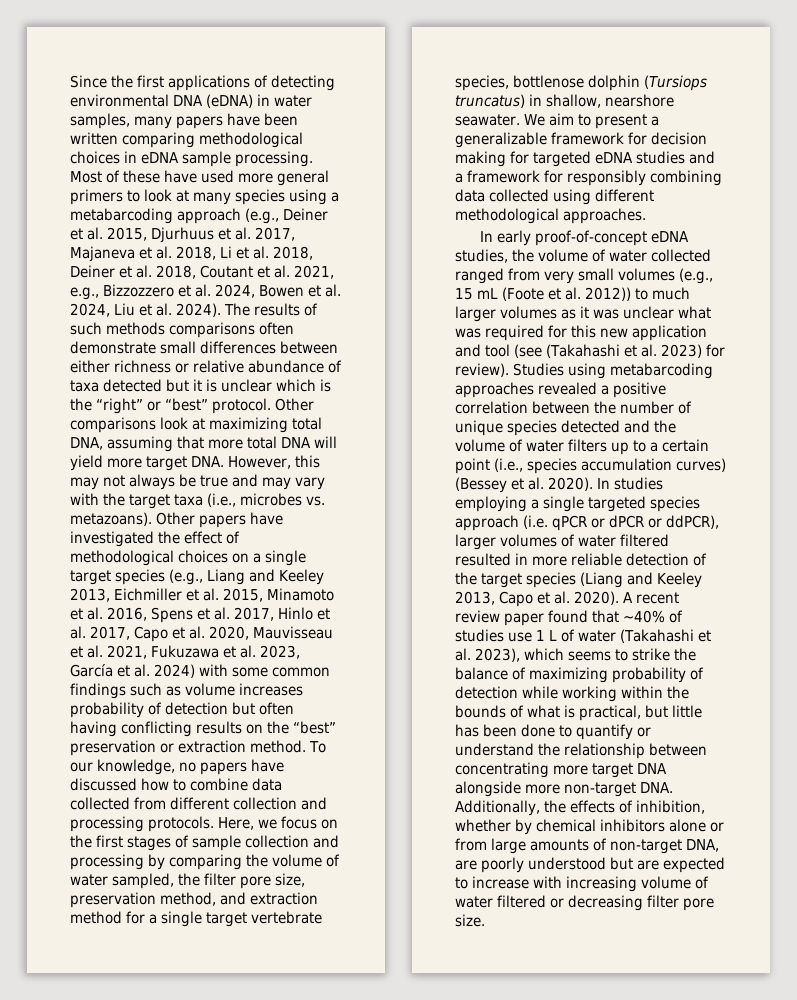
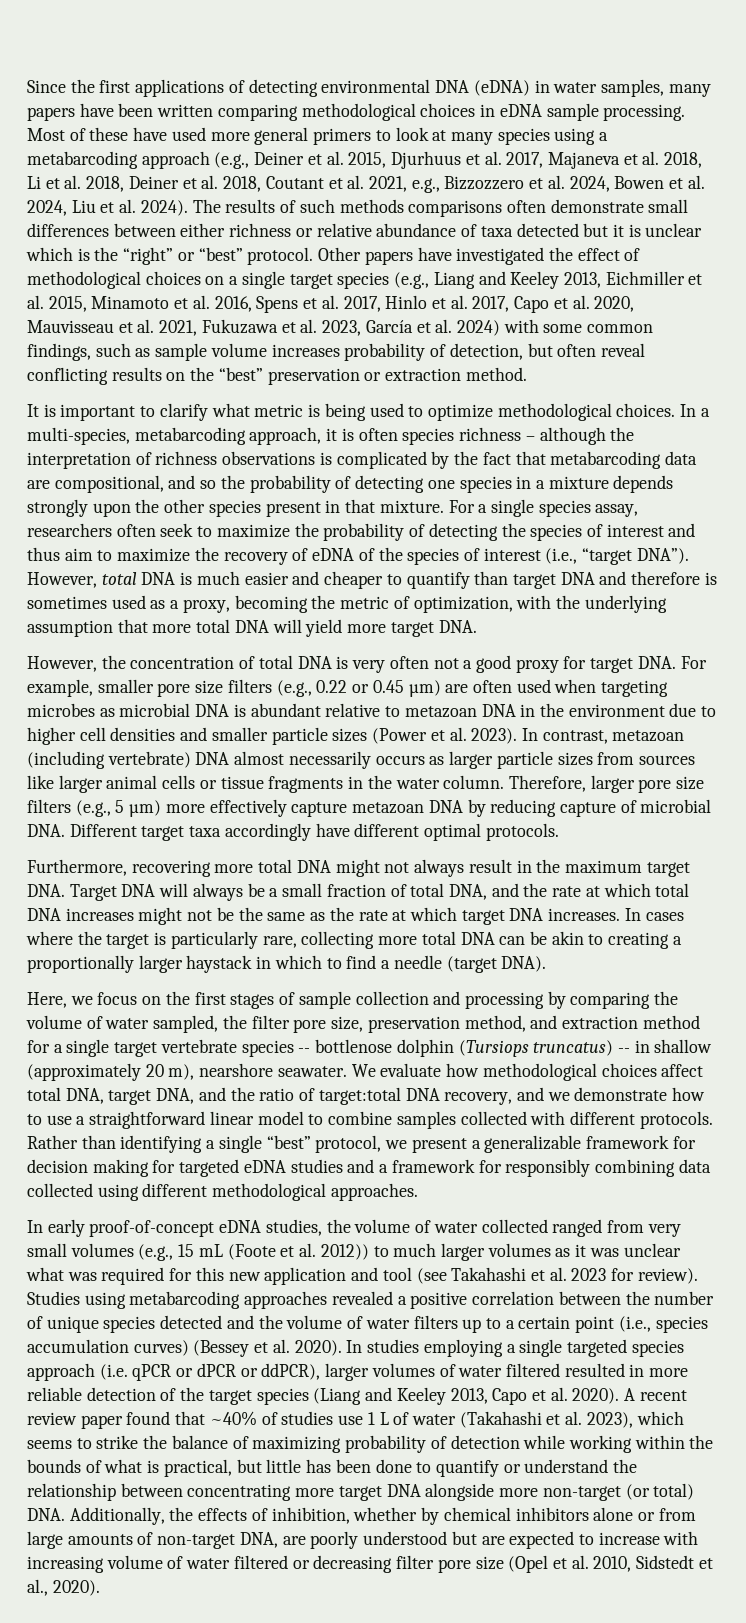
[70,417,323,433] [70,436,338,452] [70,455,321,471] [70,474,326,490] [70,493,326,509] [70,512,196,526] comparisons look at maximizing total DNA, assuming that more total DNA will yield more target DNA. However, this may not always be true and may vary with the target taxa (i.e., microbes vs. metazoans). Other -> (362, 254) none
[70,683,126,699] findings -> [27,343,91,361] findings,
(182, 691) none -> [155,343,208,361] sample
[165,702,229,715] detection -> [449,343,523,360] detection,
[70,721,117,737] having -> [600,343,645,357] reveal
[309,741,327,753] [70,759,285,775] [70,778,283,791] [70,797,328,810] [70,816,215,832] To our knowledge, no papers have discussed how to combine data collected from different collection and processing protocols. -> [27,403,710,421] [27,427,635,445] [27,451,697,469] [27,475,674,493] [27,499,639,517] [27,523,696,541] [27,547,689,565] [27,571,717,589] [27,595,667,613] [27,619,477,637] [27,655,707,673] [27,679,669,697] [27,703,717,718] [27,727,685,745] [27,751,695,769] [27,775,705,793] [27,799,712,817] [27,823,559,841] [27,859,690,877] [27,883,690,901] [27,907,684,925] [26,931,682,949] [27,955,547,973] // It is important to clarify what metric is being used to optimize methodological choices. In a multi-species, metabarcoding approach, it is often species richness – although the interpretation of richness observations is complicated by the fact that metabarcoding data are compositional, and so the probability of detecting one species in a mixture depends strongly upon the other species present in that mixture. For a single species assay, researchers often seek to maximize the probability of detecting the species of interest and thus aim to maximize the recovery of eDNA of the species of interest (i.e., “target DNA”). However, total DNA is much easier and cheaper to quantify than target DNA and therefore is sometimes used as a proxy, becoming the metric of optimization, with the underlying assumption that more total DNA will yield more target DNA. // However, the concentration of total DNA is very often not a good proxy for target DNA. For example, smaller pore size filters (e.g., 0.22 or 0.45 µm) are often used when targeting microbes as microbial DNA is abundant relative to metazoan DNA in the environment due to higher cell densities and smaller particle sizes (Power et al. 2023). In contrast, metazoan (including vertebrate) DNA almost necessarily occurs as larger particle sizes from sources like larger animal cells or tissue fragments in the water column. Therefore, larger pore size filters (e.g., 5 µm) more effectively capture metazoan DNA by reducing capture of microbial DNA. Different target taxa accordingly have different optimal protocols. // Furthermore, recovering more total DNA might not always result in the maximum target DNA. Target DNA will always be a small fraction of total DNA, and the rate at which total DNA increases might not be the same as the rate at which target DNA increases. In cases where the target is particularly rare, collecting more total DNA can be akin to creating a proportionally larger haystack in which to find a needle (target DNA). //
[455,75,509,91] species, -> [241,1040,311,1057] species --
[529,94,675,108] [455,113,592,126] in shallow, nearshore seawater. We aim to -> [617,1039,713,1053] [27,1063,704,1081] [27,1087,706,1105] [27,1111,713,1129] [27,1135,408,1153] -- in shallow (approximately 20 m), nearshore seawater. We evaluate how methodological choices affect total DNA, target DNA, and the ratio of target:total DNA recovery, and we demonstrate how to use a straightforward linear model to combine samples collected with different protocols. Rather than identifying a single “best” protocol, we
[546,344,703,358] (Takahashi et al. 2023) -> [451,1267,607,1281] Takahashi et al. 2023
(637, 789) none -> [625,1483,695,1500] (or total)
[455,914,485,927] size. -> [475,1555,713,1573] [27,1579,100,1596] size (Opel et al. 2010, Sidstedt et al., 2020).

